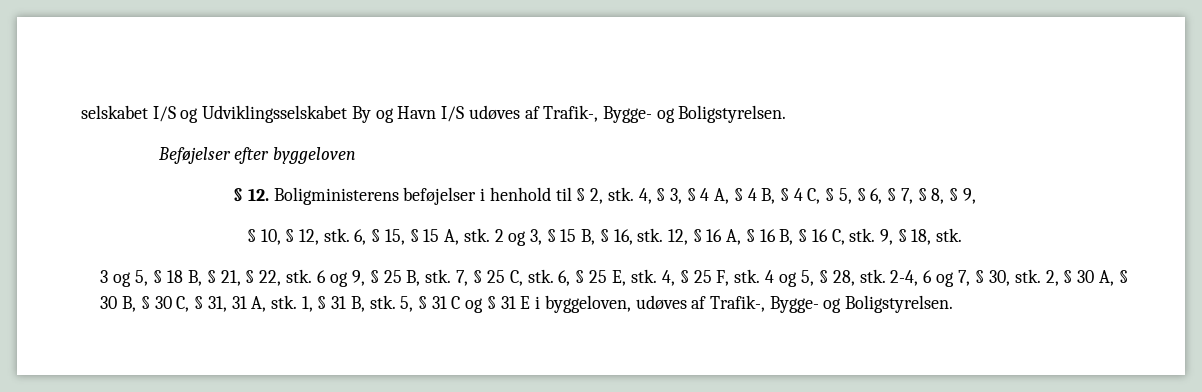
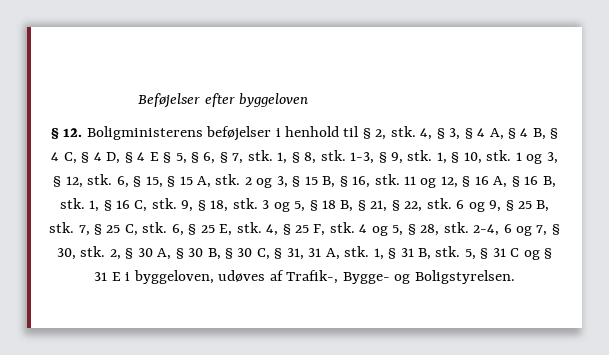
[81,105,787,123] selskabet I/S og Udviklingsselskabet By og Havn I/S udøves af Trafik-, Bygge- og Boligstyrelsen. // -> (138, 100) none
(835, 194) none -> [93,152,172,164] 4 D, § 4 E §
[917,188,976,204] [246,229,281,245] § 8, § 9, // § 10, -> [247,150,558,164] stk. 1, § 8, stk. 1-3, § 9, stk. 1, § 10, stk. 1 og 3,
(664, 235) none -> [404,176,437,188] 11 og
(794, 237) none -> [59,198,100,212] stk. 1,
(963, 235) // -> (258, 203) none

